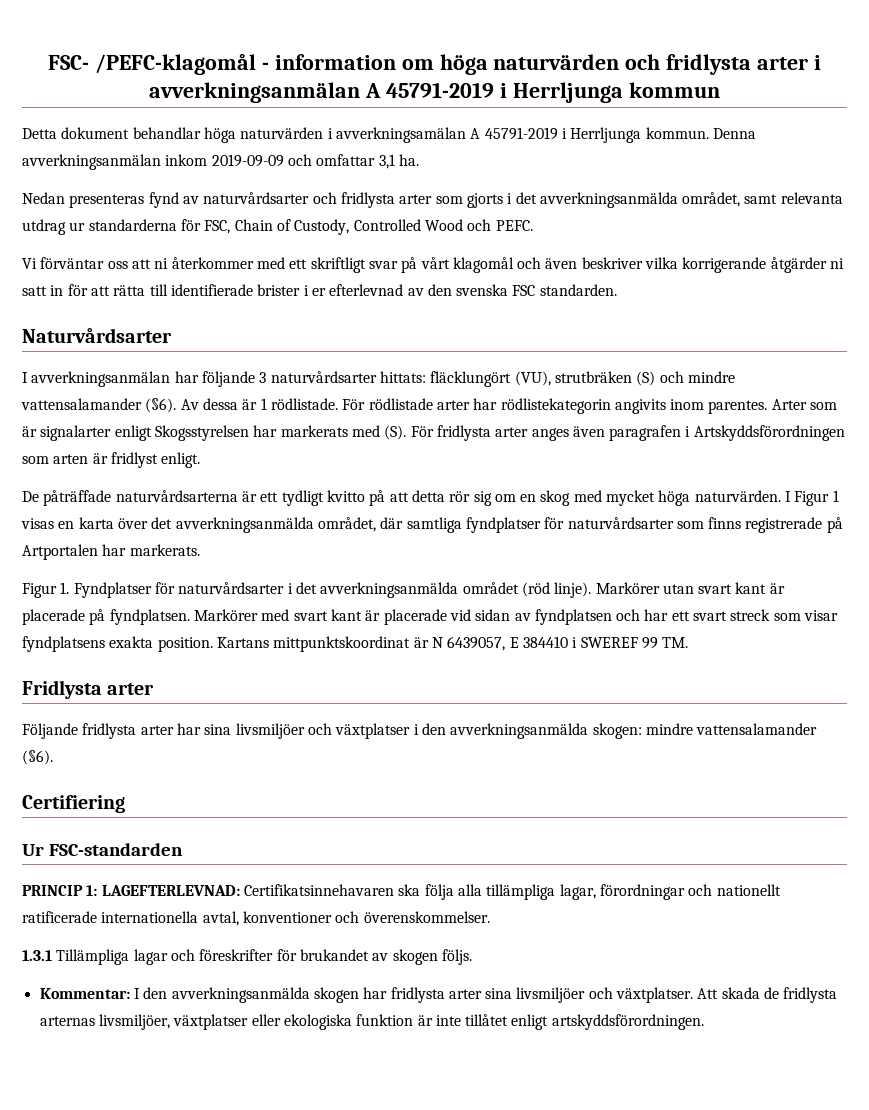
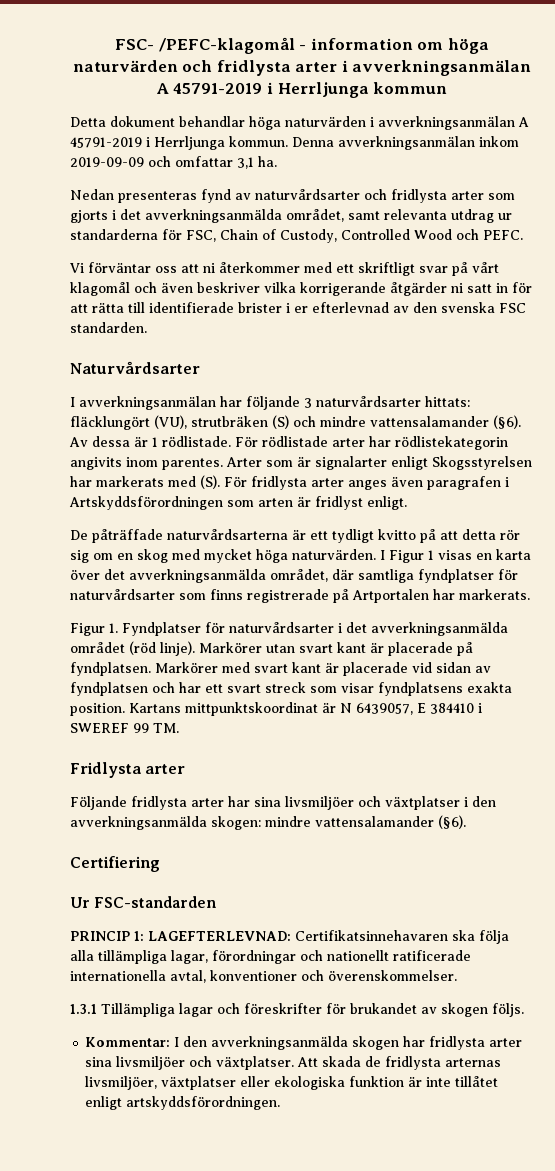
[335,127,466,143] avverkningsamälan -> [378,116,515,130] avverkningsanmälan

